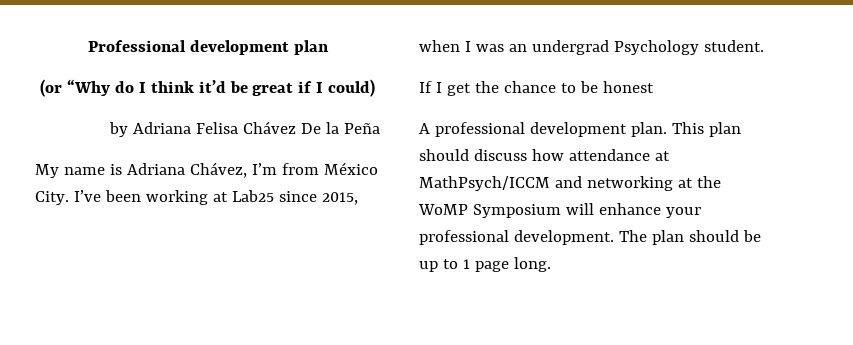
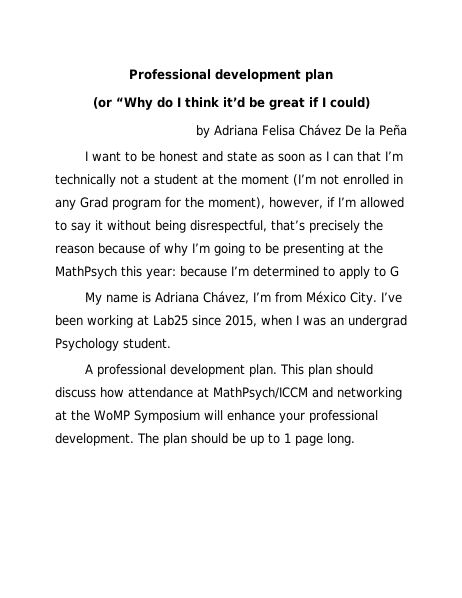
(381, 128) none -> [84,151,403,162] [55,174,403,187] [55,197,404,210] [55,220,383,233] [55,243,383,256] [55,266,399,279] // I want to be honest and state as soon as I can that I’m technically not a student at the moment (I’m not enrolled in any Grad program for the moment), however, if I’m allowed to say it without being disrespectful, that’s precisely the reason because of why I’m going to be presenting at the MathPsych this year: because I’m determined to apply to G
[419,81,654,96] // If I get the chance to be honest -> (171, 343) none

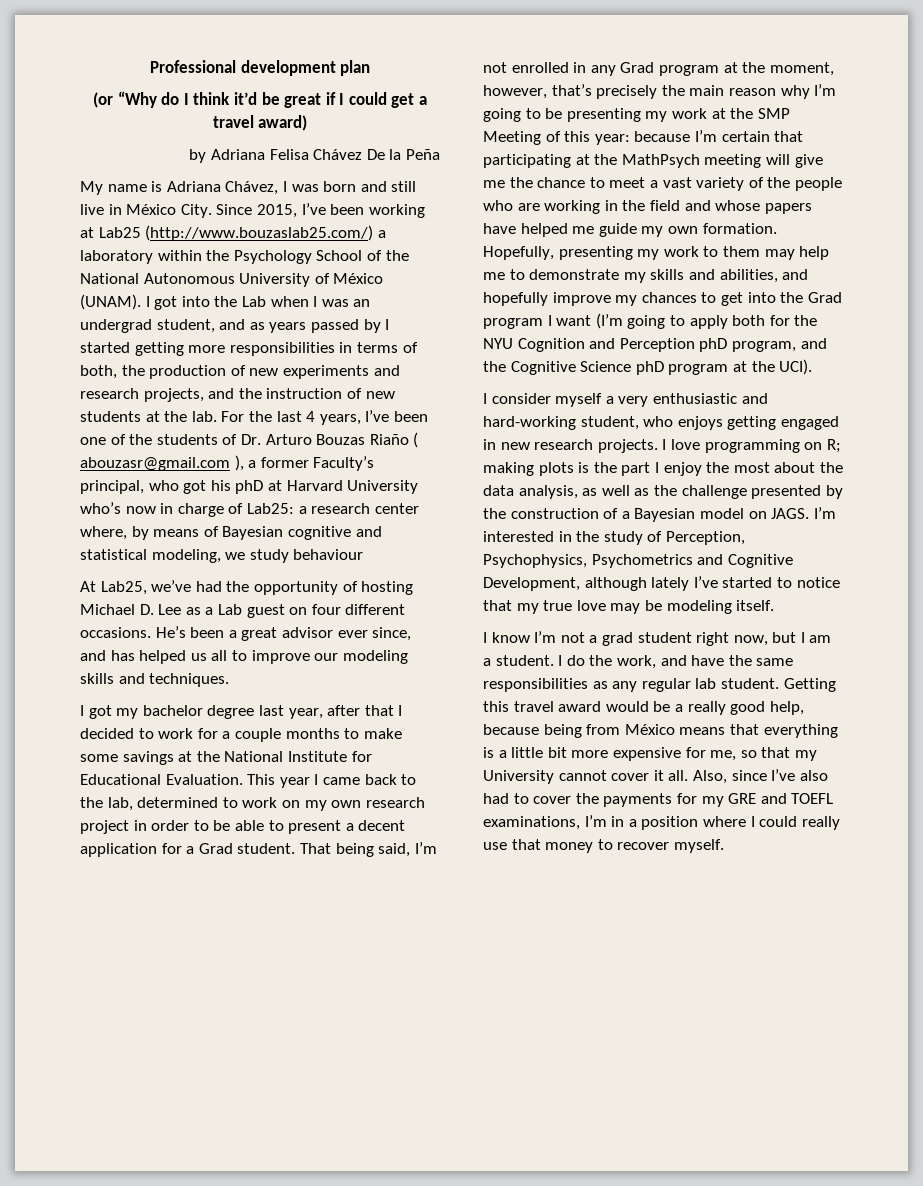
[329,97,370,109] could) -> [348,92,428,108] [212,115,308,131] could get a travel award)
[84,151,403,162] [55,174,316,187] I want to be honest and state as soon as I can that I’m technically not a student at the moment (I’m -> [80,181,417,195] [80,203,425,218] [80,225,386,241] [80,250,409,264] [80,273,384,287] [80,294,371,310] [80,319,390,333] [80,342,418,356] [80,365,400,379] [80,388,395,402] [80,410,428,425] [80,432,419,448] [80,455,375,471] [80,480,419,494] [80,502,419,517] [80,526,382,540] [80,549,364,563] [80,580,414,595] [80,604,406,618] [80,626,412,641] [80,650,408,664] [80,673,230,687] [80,705,403,719] [80,728,402,742] [80,751,372,765] [80,774,417,788] [80,797,425,811] [80,820,406,834] [80,842,437,857] My name is Adriana Chávez, I was born and still live in México City. Since 2015, I’ve been working at Lab25 (http://www.bouzaslab25.com/) a laboratory within the Psychology School of the National Autonomous University of México (UNAM). I got into the Lab when I was an undergrad student, and as years passed by I started getting more responsibilities in terms of both, the production of new experiments and research projects, and the instruction of new students at the lab. For the last 4 years, I’ve been one of the students of Dr. Arturo Bouzas Riaño ( abouzasr@gmail.com ), a former Faculty’s principal, who got his phD at Harvard University who’s now in charge of Lab25: a research center where, by means of Bayesian cognitive and statistical modeling, we study behaviour // At Lab25, we’ve had the opportunity of hosting Michael D. Lee as a Lab guest on four different occasions. He’s been a great advisor ever since, and has helped us all to improve our modeling skills and techniques. // I got my bachelor degree last year, after that I decided to work for a couple months to make some savings at the National Institute for Educational Evaluation. This year I came back to the lab, determined to work on my own research project in order to be able to present a decent application for a Grad student. That being said, I’m
[165,197,404,209] [55,220,383,233] [55,243,161,254] for the moment), however, if I’m allowed to say it without being disrespectful, that’s precisely the reason because of -> [723,62,834,76] [483,84,776,99] at the moment, however, that’s precisely the main reason
[348,243,383,254] [55,266,399,279] [84,291,402,305] [55,315,407,328] [55,338,171,351] [84,364,373,377] [55,387,402,400] [55,410,378,423] [55,433,355,446] at the MathPsych this year: because I’m determined to apply to G // My name is Adriana Chávez, I’m from México City. I’ve been working at Lab25 since 2015, when I was an undergrad Psychology student. // A professional development plan. This plan should discuss how attendance at MathPsych/ICCM and networking at the WoMP Symposium will enhance your professional development. The plan should be up to 1 page long. -> [645,108,790,122] [483,130,804,145] [483,154,823,168] [483,177,842,191] [483,200,812,214] [483,223,777,237] [483,246,830,260] [483,269,809,283] [483,292,842,306] [483,313,818,329] [483,338,827,352] [483,359,813,375] [483,393,768,407] [483,416,839,430] [483,439,841,453] [483,462,843,476] [483,485,843,499] [483,507,836,522] [483,531,745,545] [483,554,793,568] [483,576,840,591] [483,600,775,614] [483,631,832,646] [483,655,794,669] [483,678,836,692] [483,701,804,715] [483,724,838,738] [483,747,817,761] [483,769,828,784] [483,793,834,807] [483,815,840,830] [483,839,724,853] my work at the SMP Meeting of this year: because I’m certain that participating at the MathPsych meeting will give me the chance to meet a vast variety of the people who are working in the field and whose papers have helped me guide my own formation. Hopefully, presenting my work to them may help me to demonstrate my skills and abilities, and hopefully improve my chances to get into the Grad program I want (I’m going to apply both for the NYU Cognition and Perception phD program, and the Cognitive Science phD program at the UCI). // I consider myself a very enthusiastic and hard-working student, who enjoys getting engaged in new research projects. I love programming on R; making plots is the part I enjoy the most about the data analysis, as well as the challenge presented by the construction of a Bayesian model on JAGS. I’m interested in the study of Perception, Psychophysics, Psychometrics and Cognitive Development, although lately I’ve started to notice that my true love may be modeling itself. // I know I’m not a grad student right now, but I am a student. I do the work, and have the same responsibilities as any regular lab student. Getting this travel award would be a really good help, because being from México means that everything is a little bit more expensive for me, so that my University cannot cover it all. Also, since I’ve also had to cover the payments for my GRE and TOEFL examinations, I’m in a position where I could really use that money to recover myself.

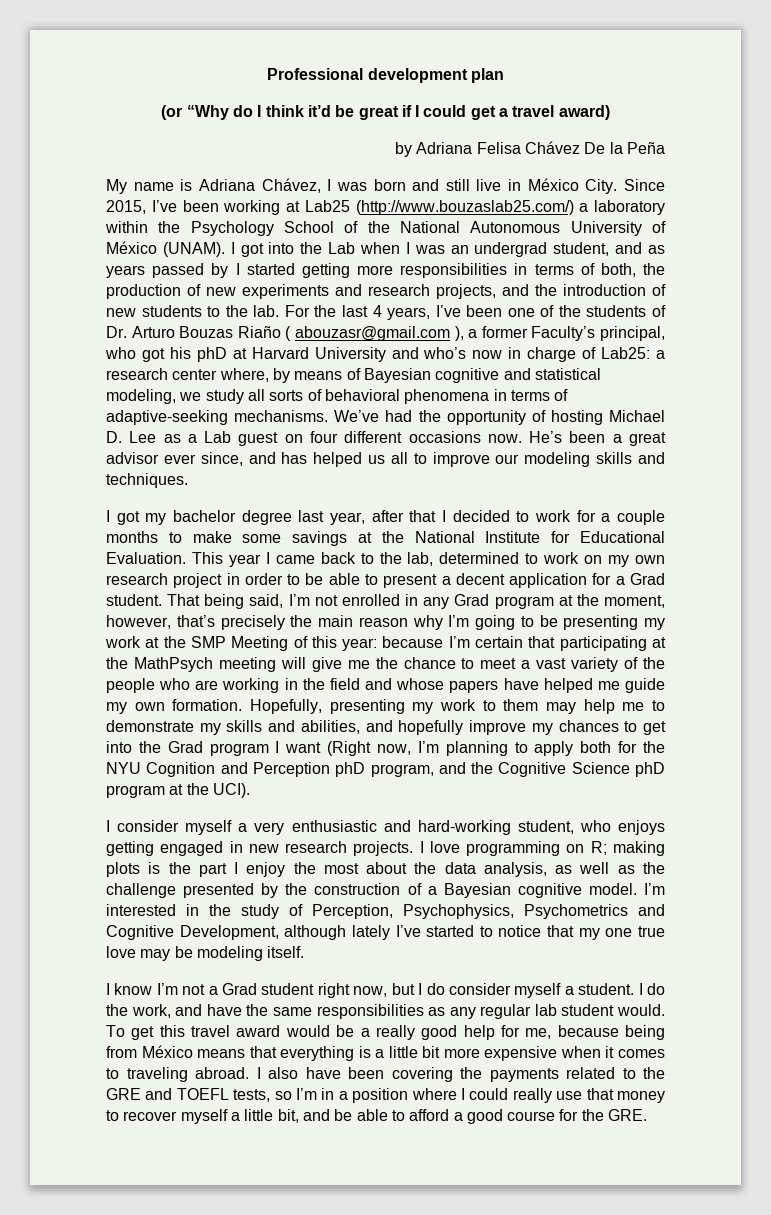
[266,388,343,399] instruction -> [563,284,646,296] introduction
[145,411,160,422] at -> [207,306,221,317] to
(419, 487) none -> [391,347,419,359] and
[293,549,364,560] [80,580,192,595] behaviour // At Lab25, we’ve -> [247,389,569,404] [106,410,380,425] all sorts of behavioral phenomena in terms of adaptive-seeking mechanisms. We’ve
[80,627,151,638] occasions. -> [408,431,522,443] occasions now.
[595,313,666,329] (I’m going -> [327,741,508,756] (Right now, I’m planning
[699,508,810,519] model on JAGS. -> [517,883,637,898] cognitive model.
(539, 608) none -> [605,928,633,937] one
[601,632,633,646] grad -> [222,983,258,995] Grad
[809,635,832,643] am -> [426,983,562,998] do consider myself
[720,678,836,692] student. Getting -> [561,1004,665,1016] [106,1025,155,1040] student would. To get
[769,701,804,715] help, -> [463,1025,552,1040] help for me,
[685,747,817,761] [483,769,828,784] [483,793,724,807] for me, so that my University cannot cover it all. Also, since I’ve also had to cover the payments for my -> [560,1046,666,1058] [106,1067,665,1082] when it comes to traveling abroad. I also have been covering the payments related to the
[483,816,580,830] examinations, -> [233,1089,292,1102] tests, so
[673,839,724,853] myself. -> [180,1109,648,1124] myself a little bit, and be able to afford a good course for the GRE.

